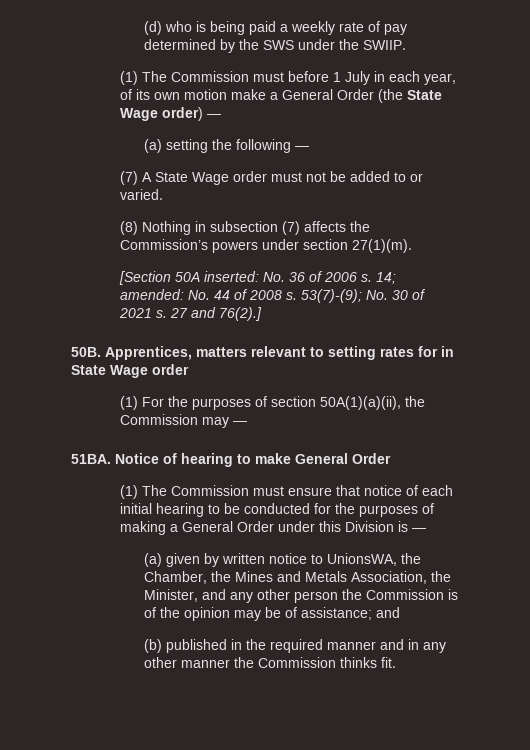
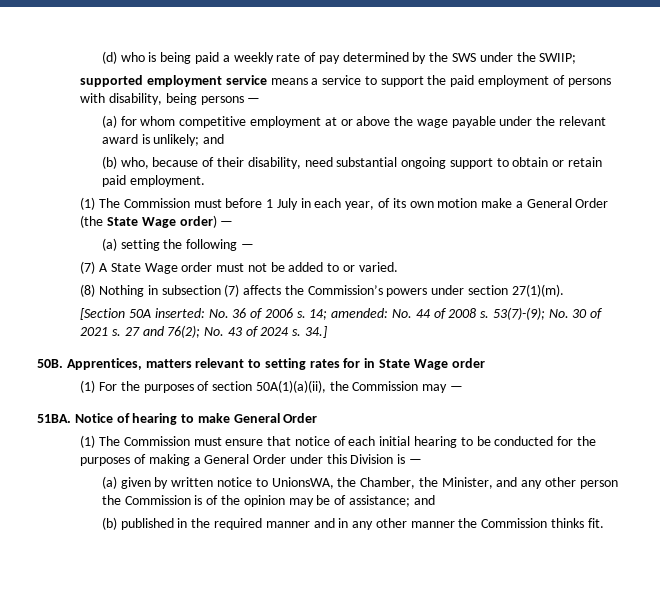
[363,40,407,50] SWIIP. -> [539,53,577,64] [80,75,611,87] [80,93,261,105] [101,115,606,128] [101,134,225,146] [101,156,602,169] [101,175,205,187] SWIIP; // supported employment service means a service to support the paid employment of persons with disability, being persons — // (a) for whom competitive employment at or above the wage payable under the relevant award is unlikely; and // (b) who, because of their disability, need substantial ongoing support to obtain or retain paid employment.
[218,307,262,321] 76(2).] -> [167,325,328,338] 76(2); No. 43 of 2024 s. 34.]
[235,571,452,584] Mines and Metals Association, the -> (438, 482) none

